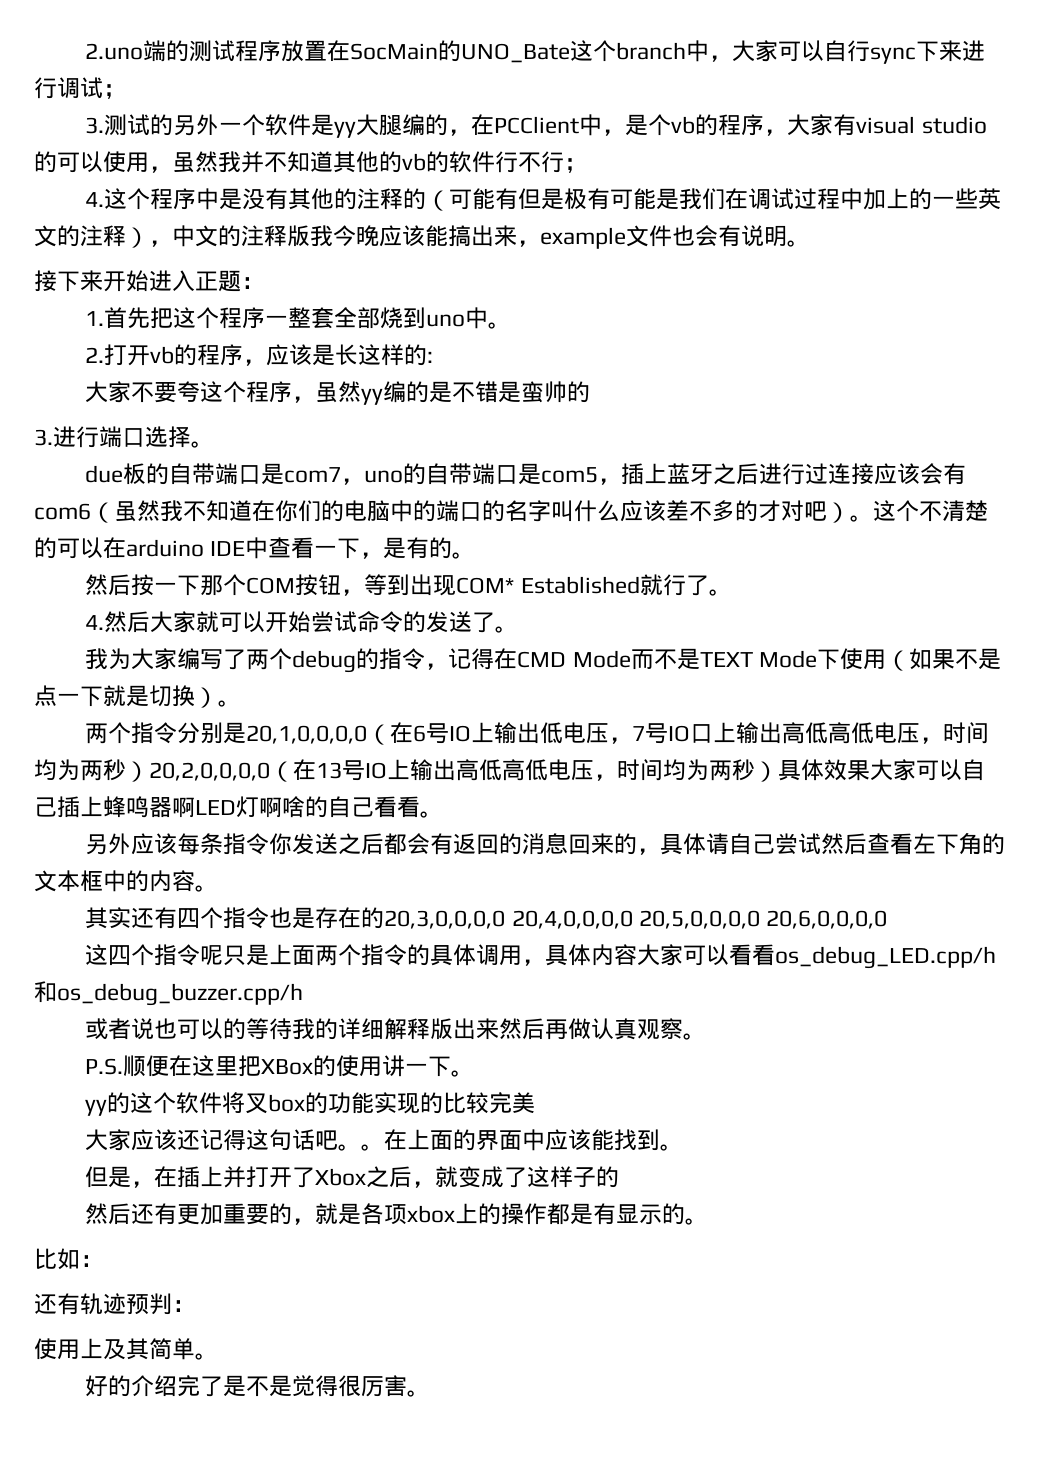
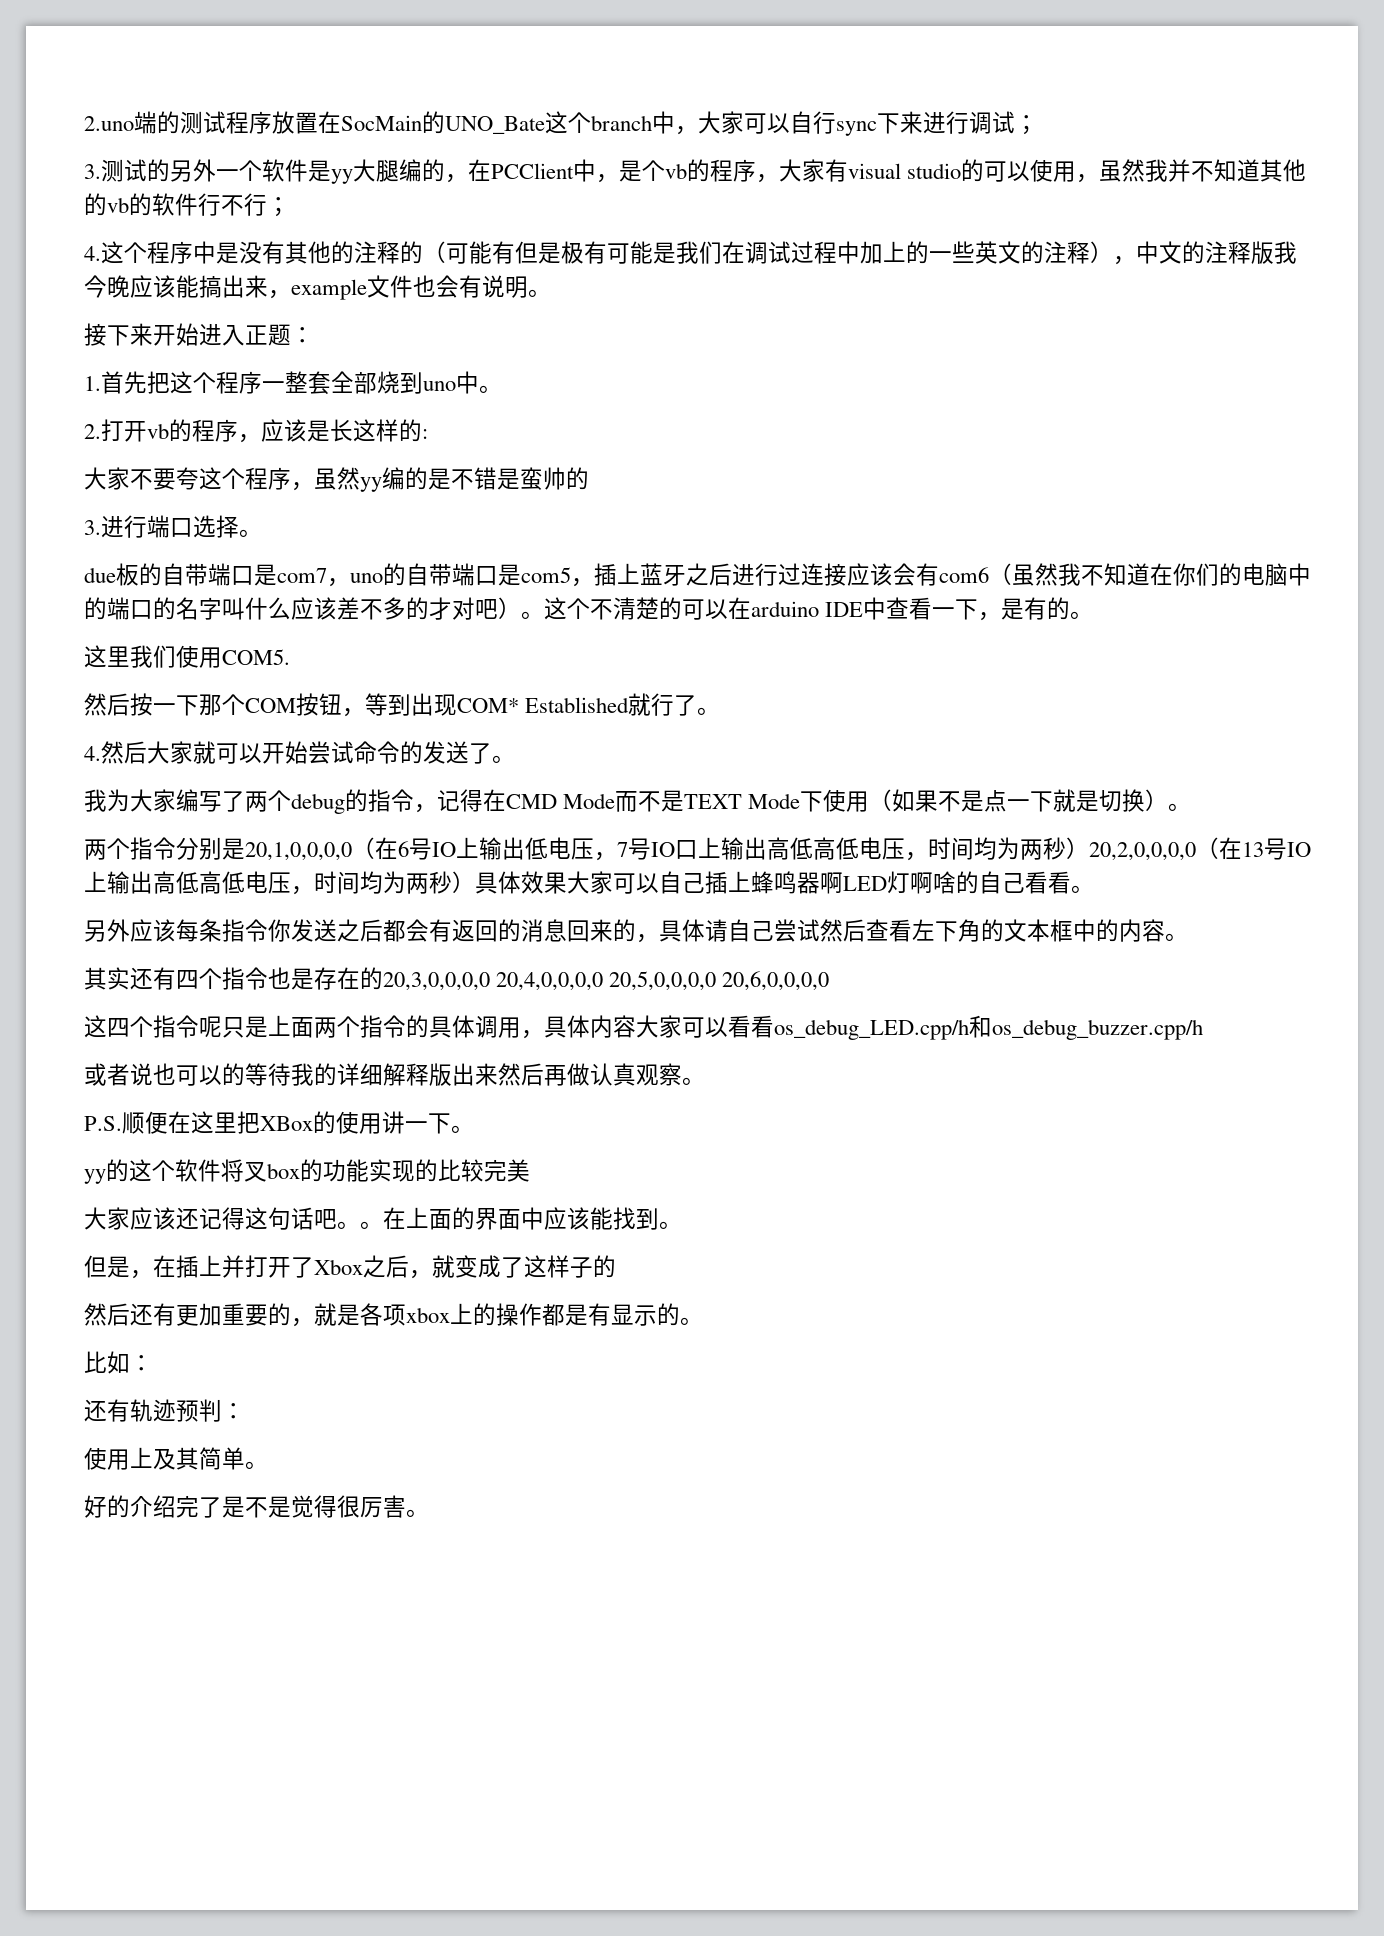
(476, 555) none -> [84,645,290,668] // 这里我们使用COM5.

